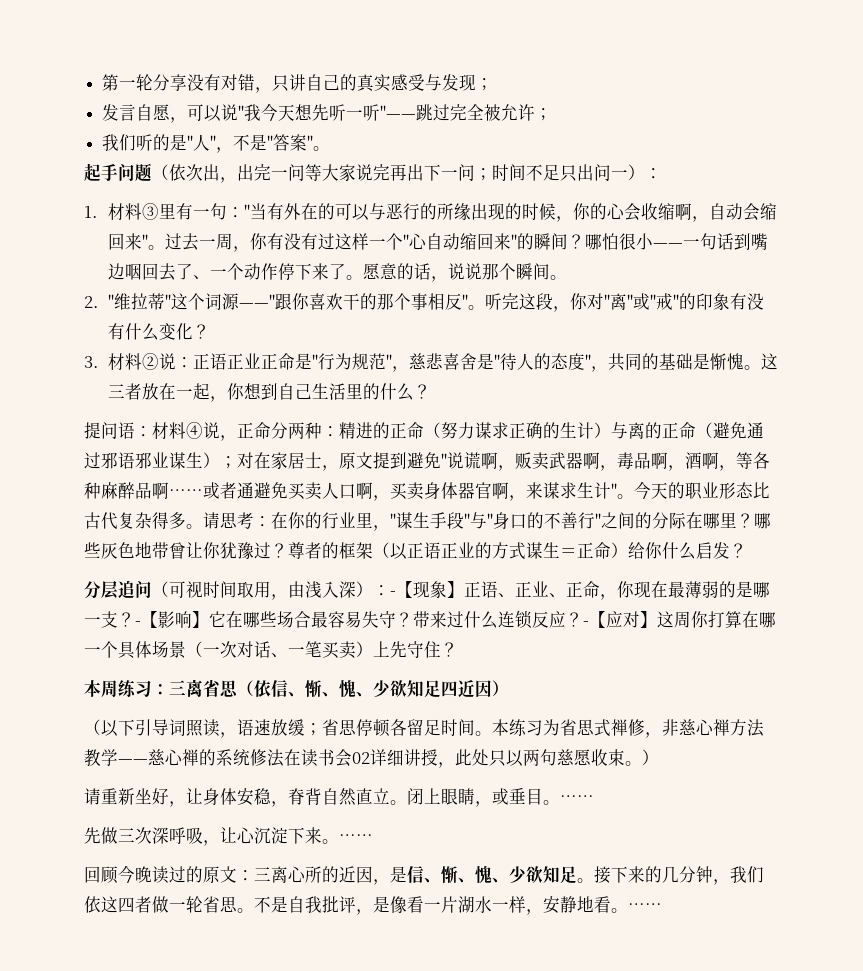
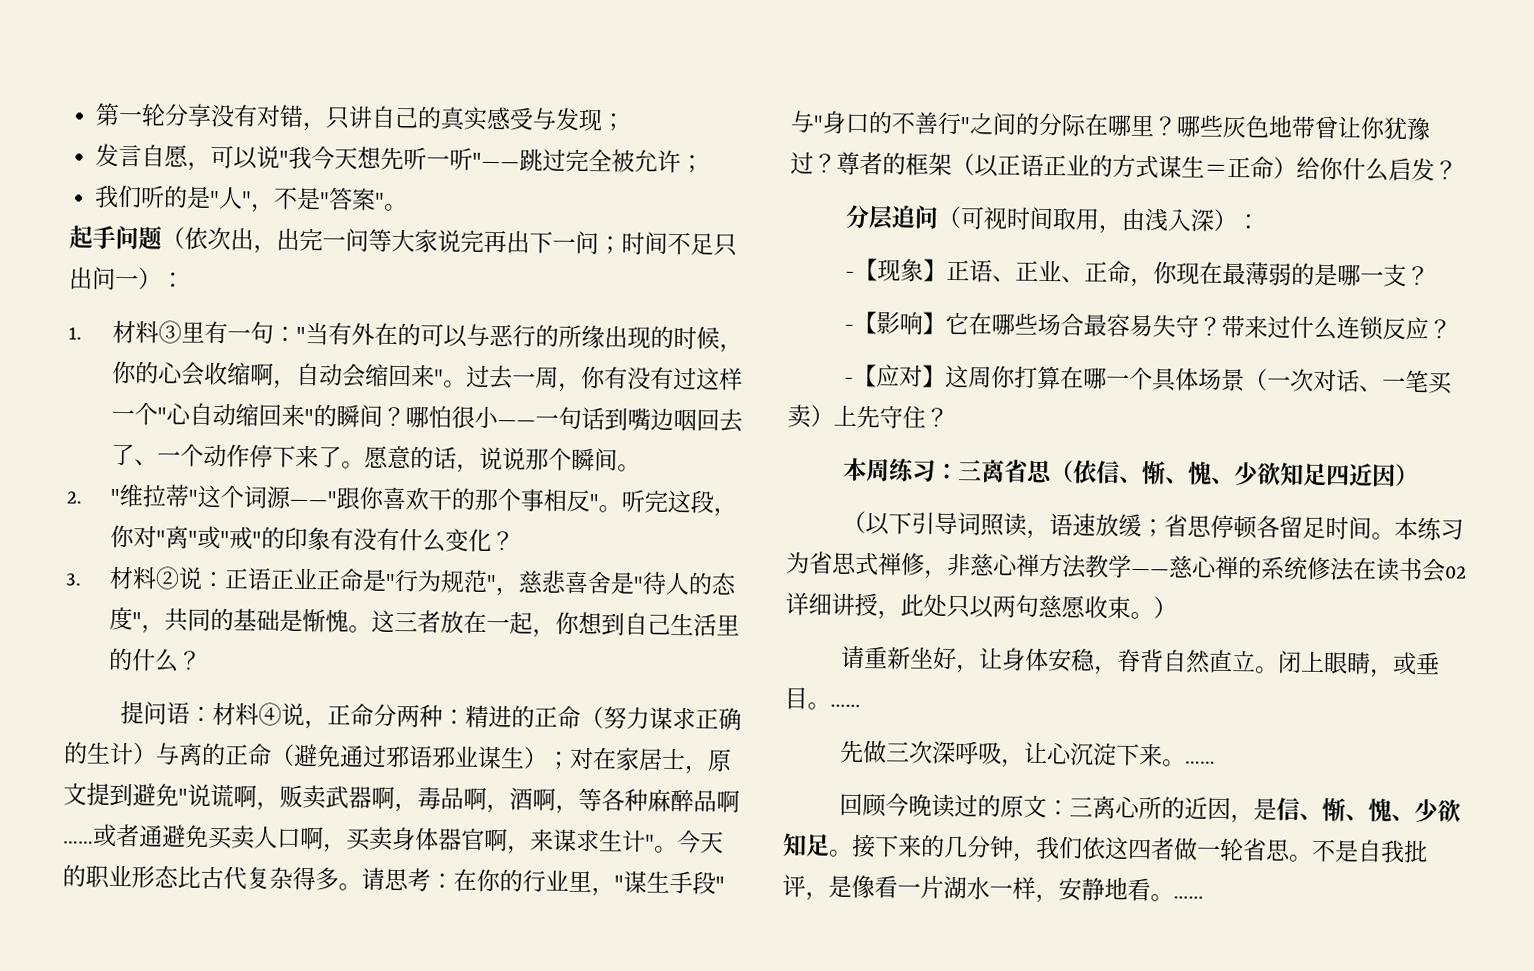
(390, 590) none -> (1261, 222) //
(135, 619) none -> (1431, 275) //
(583, 619) none -> (1453, 329) //

